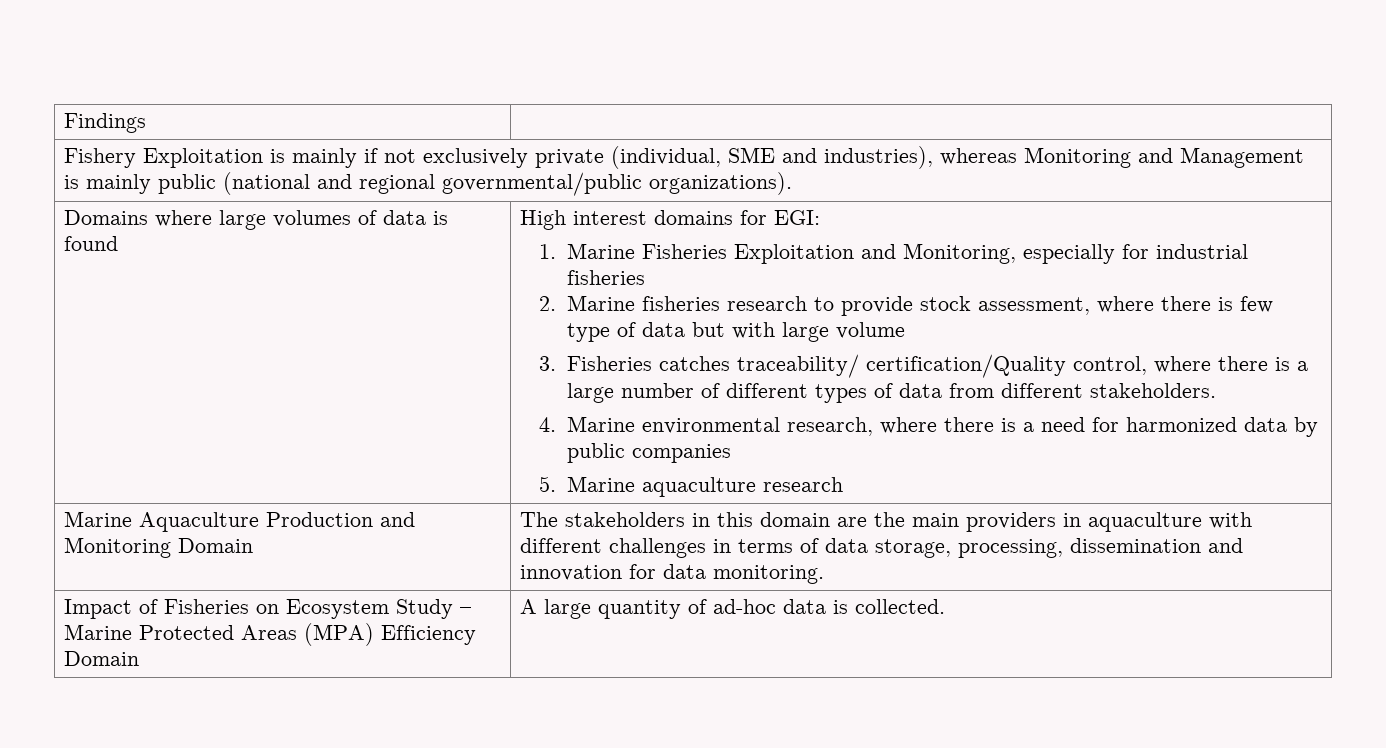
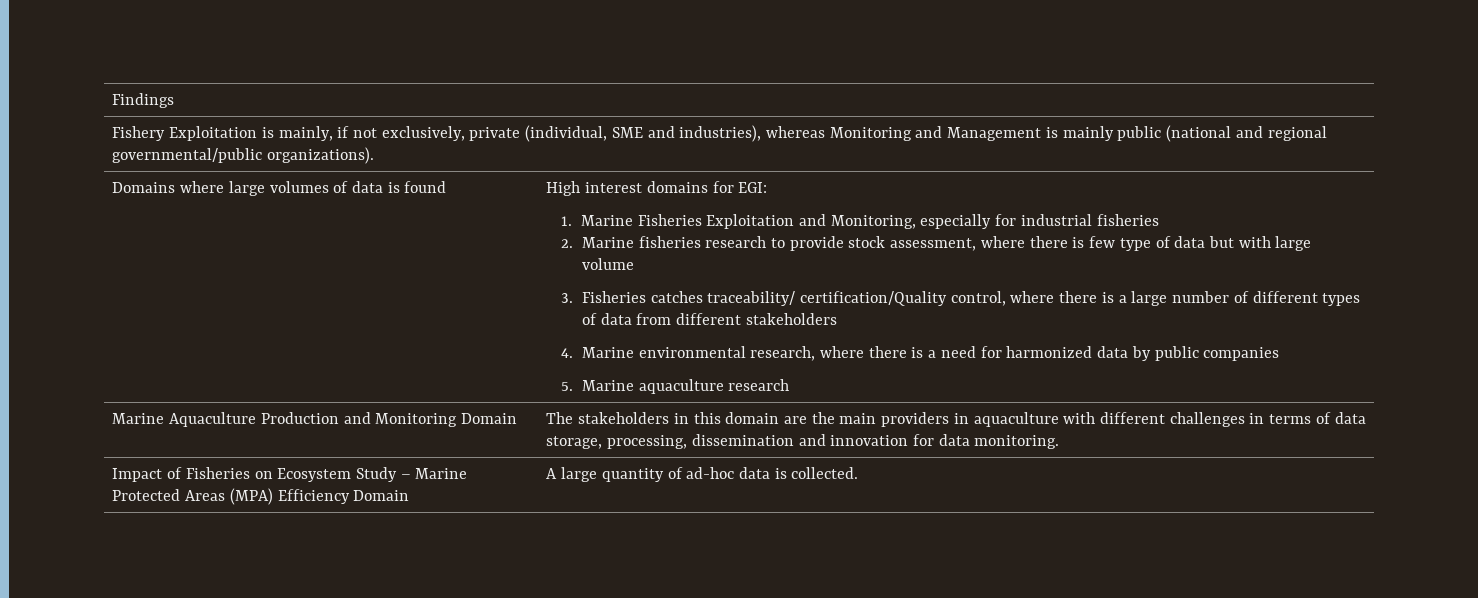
[292,148,358,168] mainly -> [278,126,333,141] mainly,
[423,148,529,168] exclusively -> [381,126,465,141] exclusively,
[1089,383,1216,398] stakeholders. -> [745,313,837,325] stakeholders

